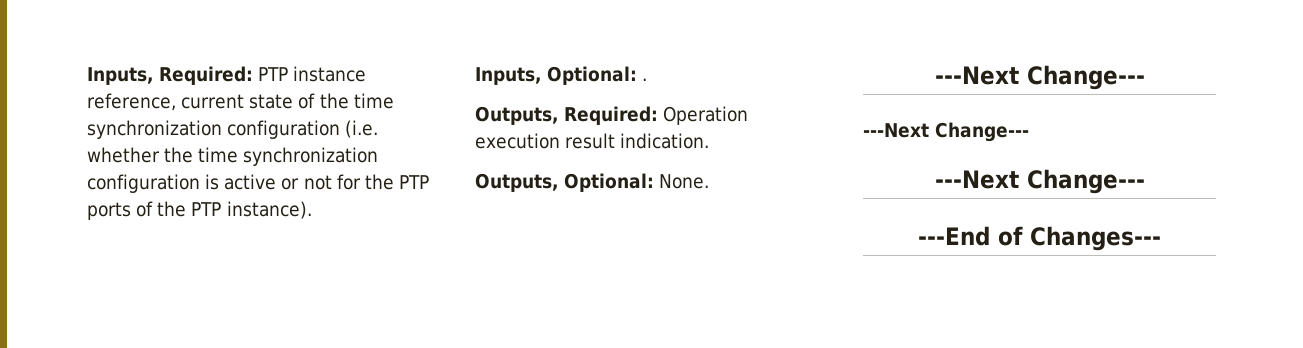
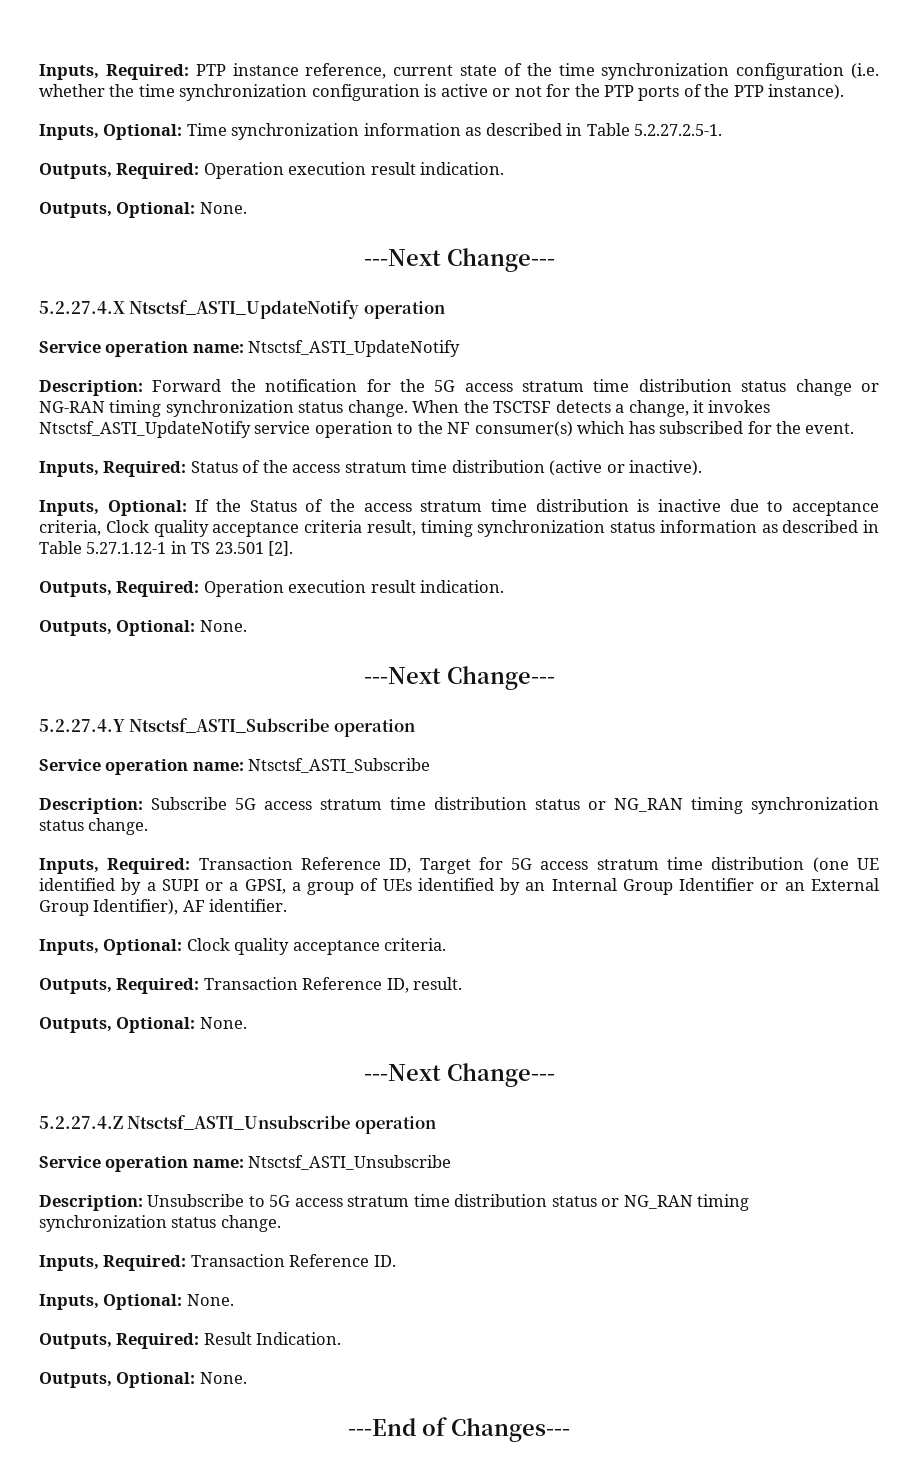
[642,78,648,81] . -> [186,123,723,140] Time synchronization information as described in Table 5.2.27.2.5-1.
[863,122,1029,142] [934,169,1145,194] ---Next Change--- // ---Next Change--- -> [39,300,445,319] [39,340,461,357] [39,379,879,396] [39,400,771,417] [39,421,855,438] [39,460,703,477] [39,499,879,516] [39,520,879,537] [39,541,294,556] [39,580,505,597] [39,620,247,636] [363,666,555,690] [39,718,415,737] [39,758,431,775] [39,797,879,814] [39,818,149,835] [39,857,879,874] [39,878,880,895] [39,899,288,916] [39,938,447,955] [39,977,463,994] [39,1017,247,1033] [363,1063,555,1087] [39,1115,436,1134] [39,1155,452,1172] [39,1194,750,1211] [39,1215,281,1232] [39,1254,396,1271] [39,1294,234,1310] [39,1332,342,1349] [39,1372,247,1388] 5.2.27.4.X Ntsctsf_ASTI_UpdateNotify operation // Service operation name: Ntsctsf_ASTI_UpdateNotify // Description: Forward the notification for the 5G access stratum time distribution status change or NG-RAN timing synchronization status change. When the TSCTSF detects a change, it invokes Ntsctsf_ASTI_UpdateNotify service operation to the NF consumer(s) which has subscribed for the event. // Inputs, Required: Status of the access stratum time distribution (active or inactive). // Inputs, Optional: If the Status of the access stratum time distribution is inactive due to acceptance criteria, Clock quality acceptance criteria result, timing synchronization status information as described in Table 5.27.1.12-1 in TS 23.501 [2]. // Outputs, Required: Operation execution result indication. // Outputs, Optional: None. // ---Next Change--- // 5.2.27.4.Y Ntsctsf_ASTI_Subscribe operation // Service operation name: Ntsctsf_ASTI_Subscribe // Description: Subscribe 5G access stratum time distribution status or NG_RAN timing synchronization status change. // Inputs, Required: Transaction Reference ID, Target for 5G access stratum time distribution (one UE identified by a SUPI or a GPSI, a group of UEs identified by an Internal Group Identifier or an External Group Identifier), AF identifier. // Inputs, Optional: Clock quality acceptance criteria. // Outputs, Required: Transaction Reference ID, result. // Outputs, Optional: None. // ---Next Change--- // 5.2.27.4.Z Ntsctsf_ASTI_Unsubscribe operation // Service operation name: Ntsctsf_ASTI_Unsubscribe // Description: Unsubscribe to 5G access stratum time distribution status or NG_RAN timing synchronization status change. // Inputs, Required: Transaction Reference ID. // Inputs, Optional: None. // Outputs, Required: Result Indication. // Outputs, Optional: None.

